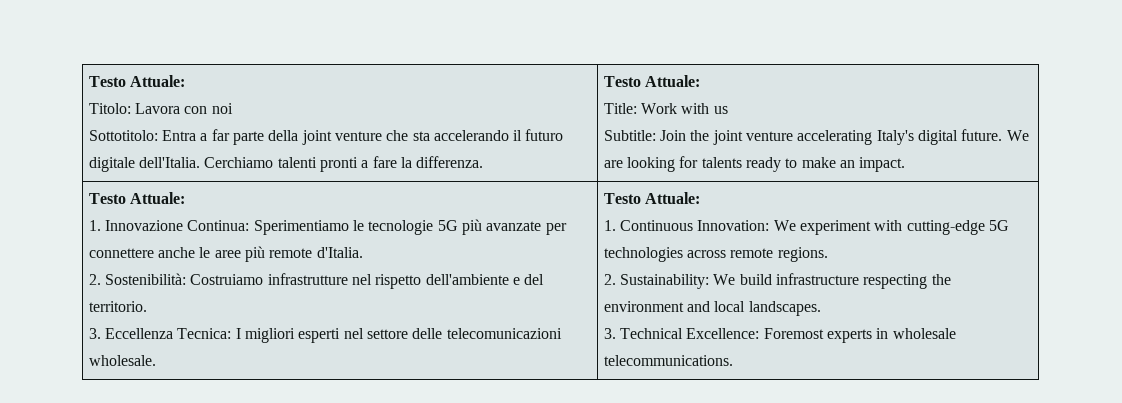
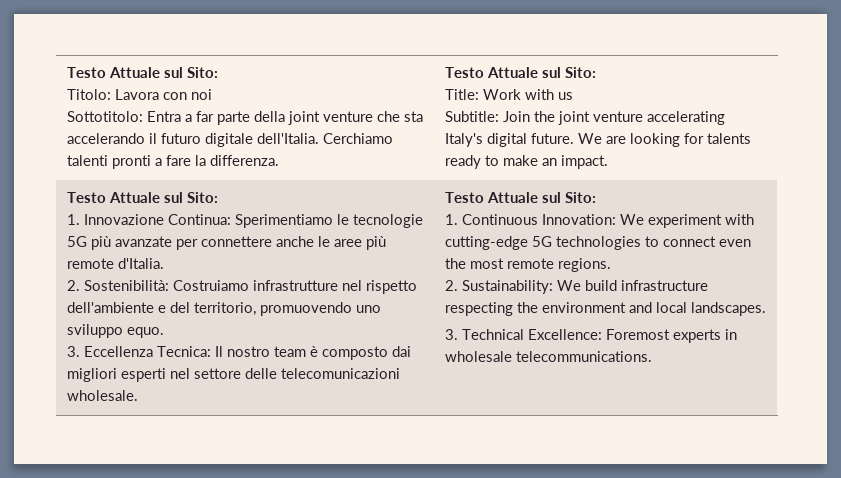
[88,75,185,87] Testo Attuale: -> [67,67,219,78] Testo Attuale sul Sito:
[644,75,700,87] Attuale: -> [487,67,597,78] Attuale sul Sito:
[129,192,185,204] Attuale: -> [109,192,219,203] Attuale sul Sito:
[88,301,147,312] [88,328,241,339] territorio. // 3. Eccellenza Tecnica: I -> [194,302,382,316] [67,324,165,338] [67,346,412,360] territorio, promuovendo uno sviluppo equo. // 3. Eccellenza Tecnica: Il nostro team è composto dai
[644,192,700,204] Attuale: -> [487,192,597,203] Attuale sul Sito:
[686,250,726,258] across -> [645,236,752,247] [445,258,505,269] to connect even the most

